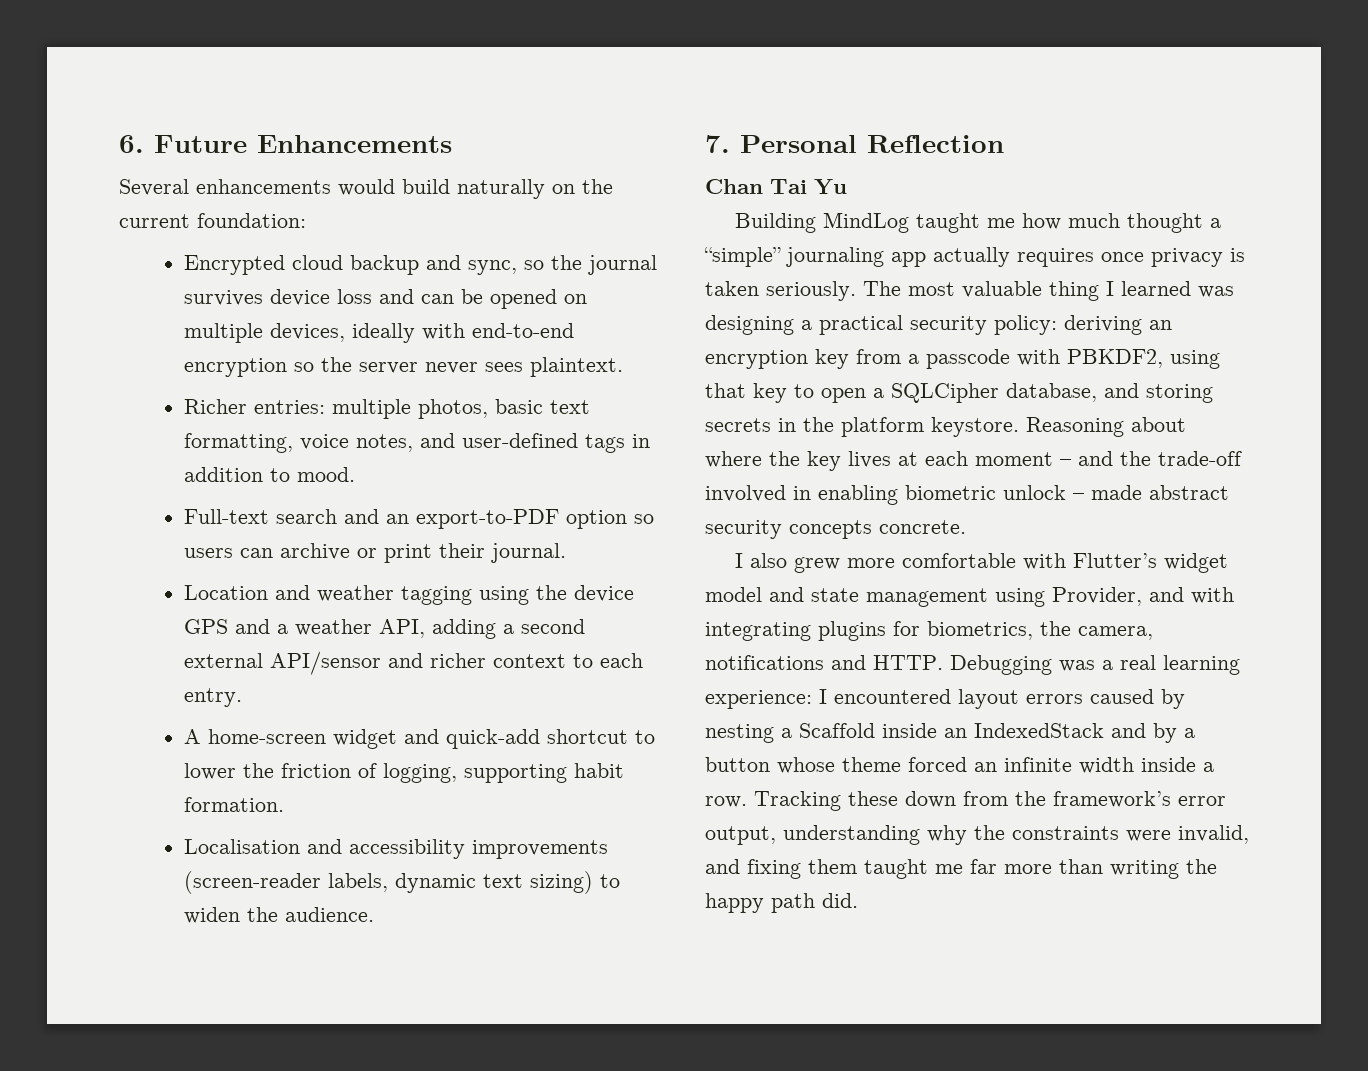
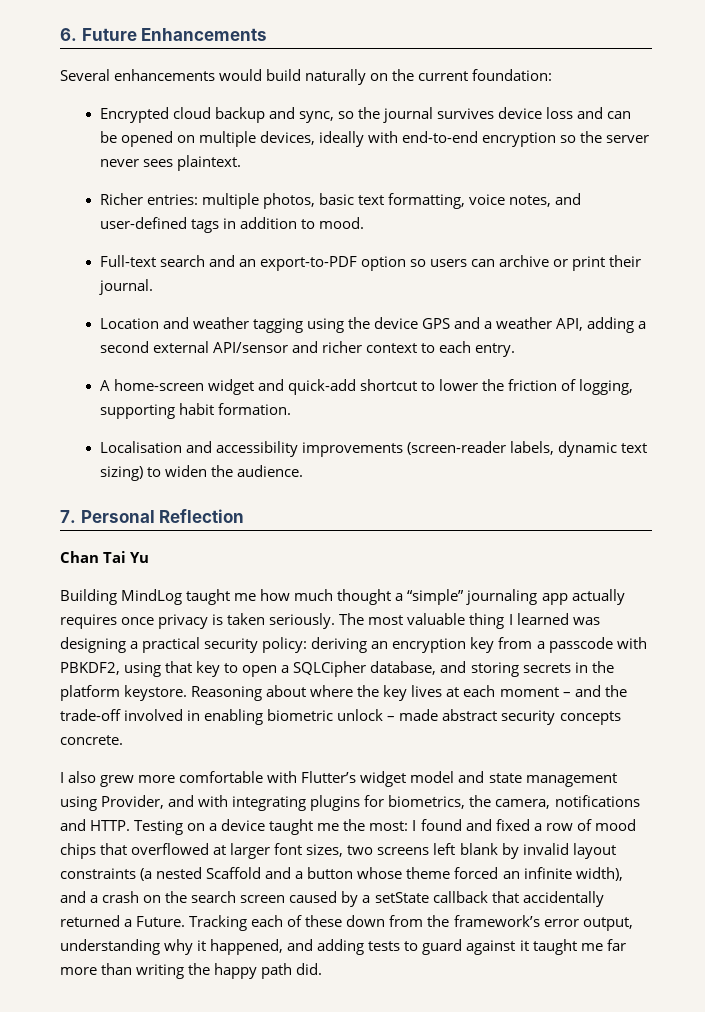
[950,655,1240,675] [705,689,1185,709] [705,723,1177,743] Debugging was a real learning experience: I encountered layout errors caused by nesting a Scaffold inside an IndexedStack and by -> [134,819,636,835] [60,843,616,859] [60,867,292,881] Testing on a device taught me the most: I found and fixed a row of mood chips that overflowed at larger font sizes, two screens left blank by invalid layout constraints (a nested Scaffold and
[1079,757,1214,774] [705,791,841,811] width inside a row. Tracking -> [575,867,623,881] [60,891,604,907] [60,915,303,931] width), and a crash on the search screen caused by a setState callback that accidentally returned a Future. Tracking each of
[974,825,1249,844] [705,859,857,879] the constraints were invalid, and fixing them -> [197,939,529,955] it happened, and adding tests to guard against it

